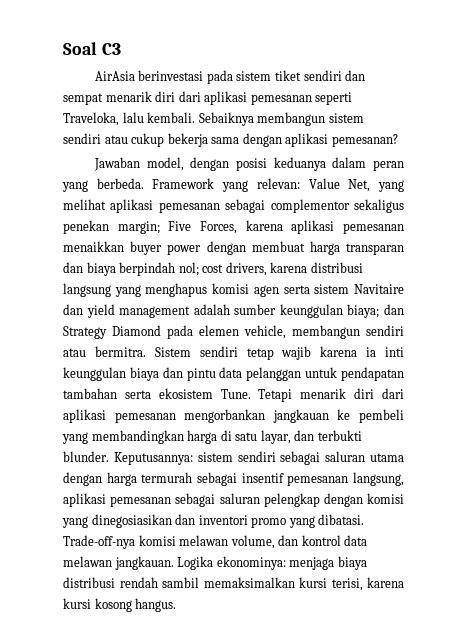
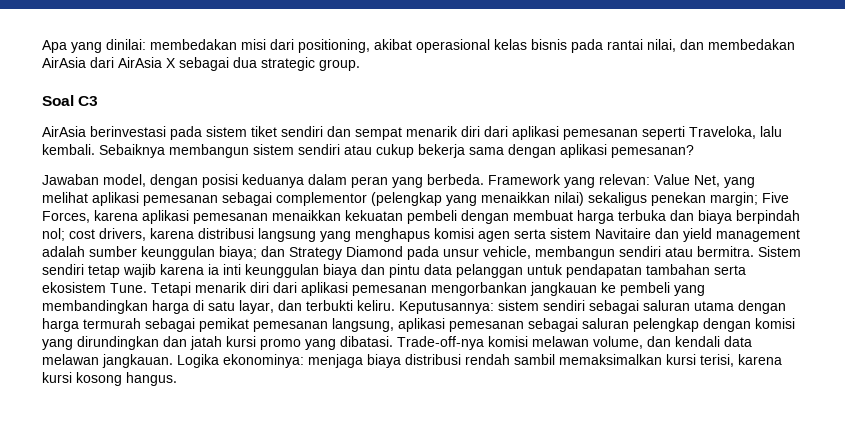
(63, 48) none -> [42,39,795,53] [42,57,360,71] Apa yang dinilai: membedakan misi dari positioning, akibat operasional kelas bisnis pada rantai nilai, dan membedakan AirAsia dari AirAsia X sebagai dua strategic group. //
(350, 206) none -> [371,192,584,206] (pelengkap yang menaikkan nilai)
[130,241,202,255] buyer power -> [345,210,457,224] kekuatan pembeli
[346,243,404,255] transparan -> [618,210,666,221] terbuka
[199,325,239,336] elemen -> [443,248,479,257] unsur
[63,451,109,462] blunder. -> [357,300,395,311] keliru.
[241,473,284,483] insentif -> [199,318,249,332] pemikat
[91,514,248,528] dinegosiasikan dan inventori -> [77,336,256,350] dirundingkan dan jatah kursi
[301,535,341,546] kontrol -> [675,336,720,347] kendali

